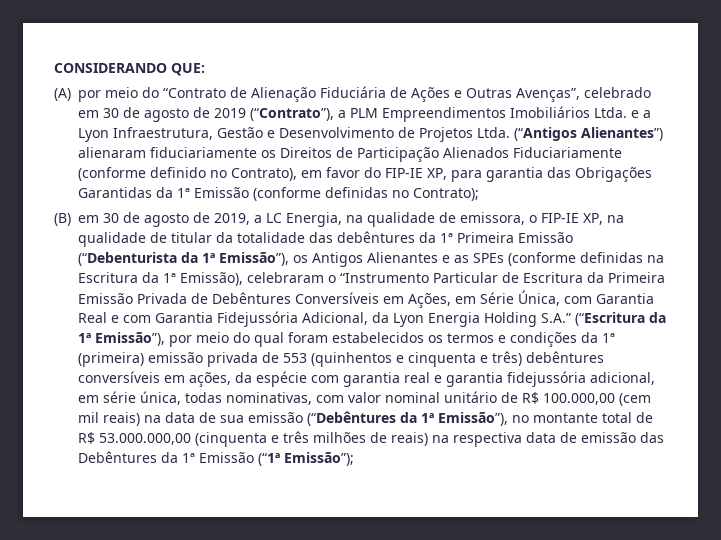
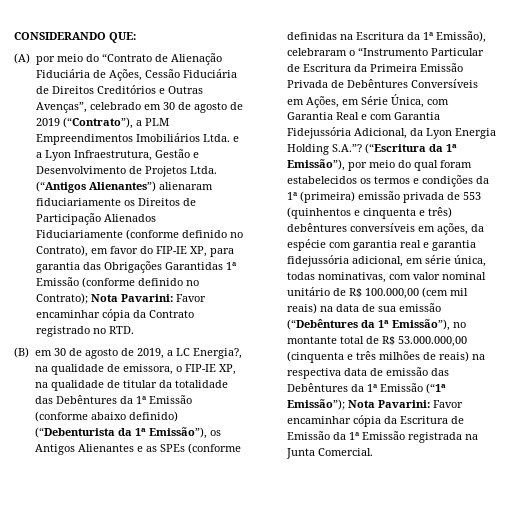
[411,87,451,102] Ações -> [108,69,237,81] [35,85,156,94] Ações, Cessão Fiduciária de Direitos Creditórios
[156,187,389,201] da 1ª Emissão (conforme definidas -> [225,262,237,270] [35,277,183,288] 1ª Emissão (conforme definido
(480, 194) none -> [90,294,206,302] [35,309,194,321] [35,326,134,337] Nota Pavarini: Favor encaminhar cópia da Contrato registrado no RTD.
[286,212,343,227] Energia, -> [192,348,242,359] Energia?,
[337,231,574,243] debêntures da 1ª Primeira Emissão -> [55,395,192,404] [34,411,178,422] Debêntures da 1ª Emissão (conforme abaixo definido)
[541,313,572,323] S.A.” -> [331,144,362,152] S.A.”?
(355, 459) none -> [347,400,463,408] [286,415,464,427] [286,431,478,443] [285,448,373,459] Nota Pavarini: Favor encaminhar cópia da Escritura de Emissão da 1ª Emissão registrada na Junta Comercial.

